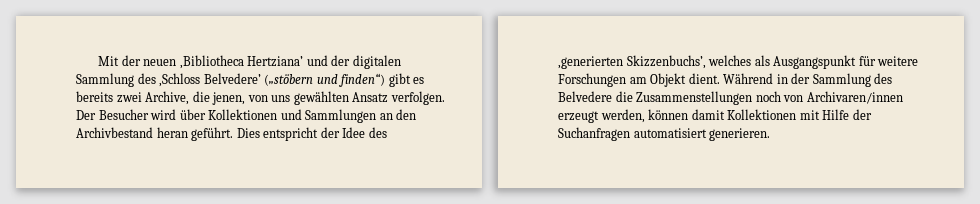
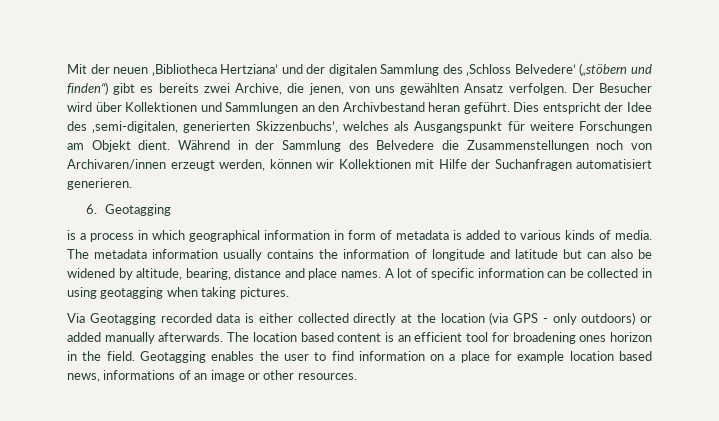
[558,56,623,69] ‚generierten -> [92,121,251,134] ‚semi-digitalen, generierten
[691,109,725,120] damit -> [316,159,334,169] wir
(771, 134) none -> [86,204,172,216] [67,230,652,242] [67,249,652,261] [67,268,652,280] [67,287,289,299] [67,312,652,325] [67,332,652,344] [67,351,652,363] [67,370,357,382] // 6. Geotagging // is a process in which geographical information in form of metadata is added to various kinds of media. The metadata information usually contains the information of longitude and latitude but can also be widened by altitude, bearing, distance and place names. A lot of specific information can be collected in using geotagging when taking pictures. // Via Geotagging recorded data is either collected directly at the location (via GPS - only outdoors) or added manually afterwards. The location based content is an efficient tool for broadening ones horizon in the field. Geotagging enables the user to find information on a place for example location based news, informations of an image or other resources.

